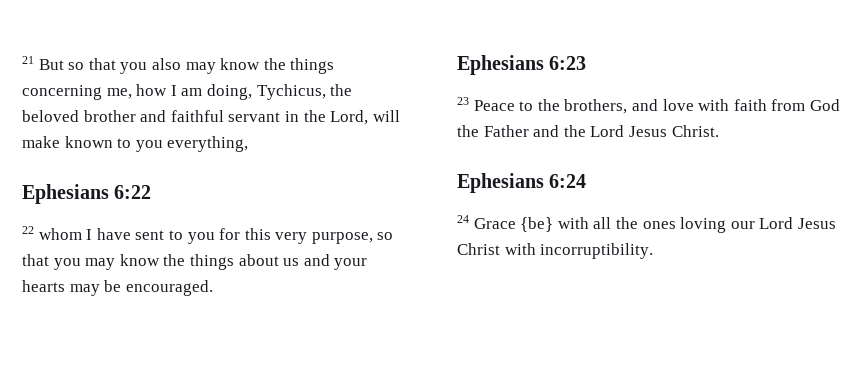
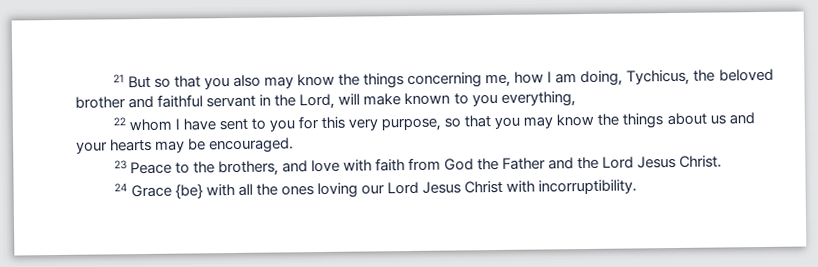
[22,184,152,204] // Ephesians 6:22 -> (576, 99) none
[457,55,587,75] // Ephesians 6:23 -> (295, 145) none
[457,173,587,193] // Ephesians 6:24 -> (723, 161) none

